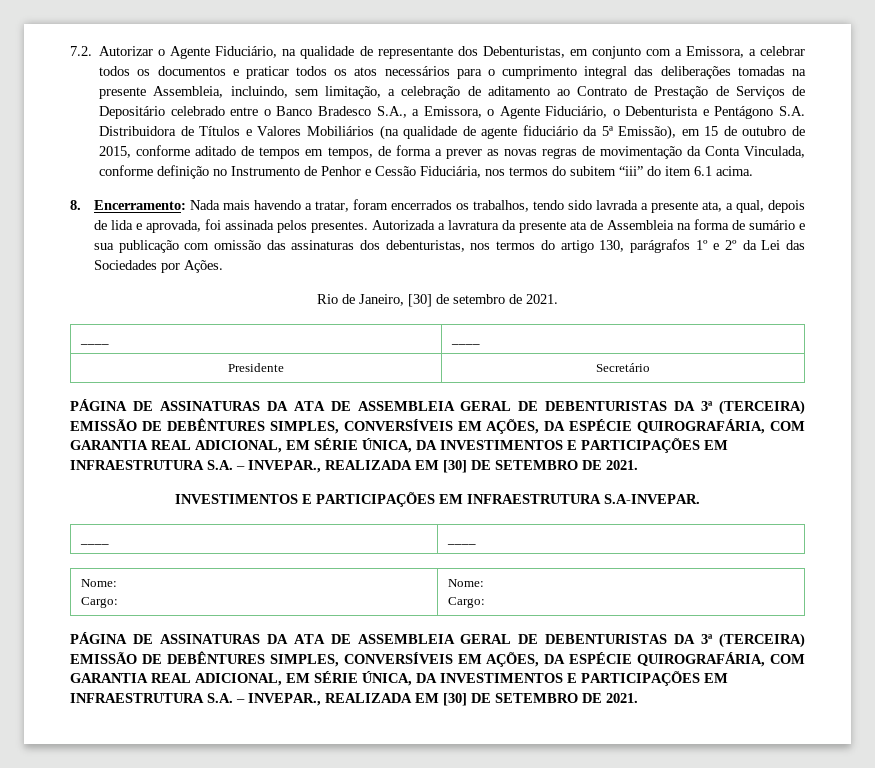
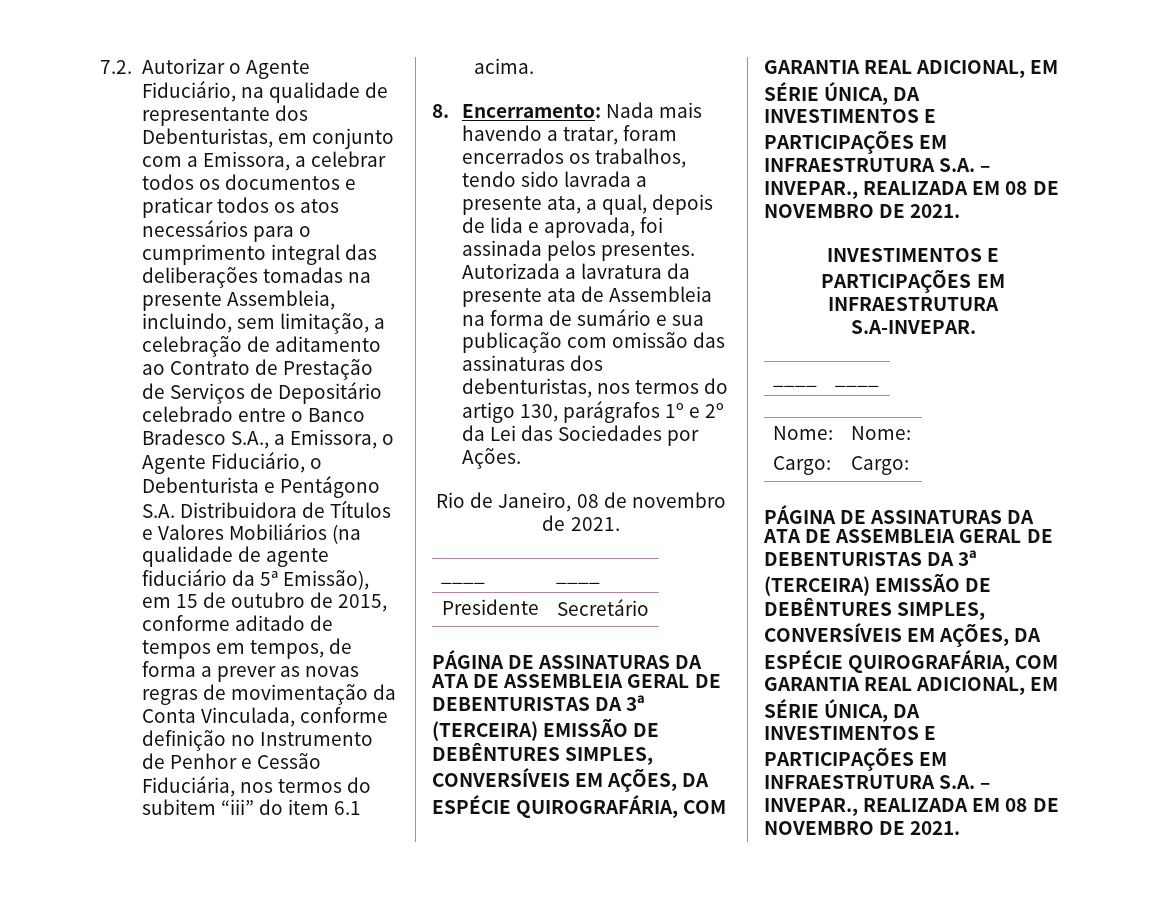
[408,294,505,307] [30] de setembro -> [576,492,726,508] 08 de novembro
[443,460,578,473] [30] DE SETEMBRO -> [1005,181,1059,195] [764,204,874,218] 08 DE NOVEMBRO
[443,693,578,706] [30] DE SETEMBRO -> [1005,798,1059,812] [764,821,874,835] 08 DE NOVEMBRO

